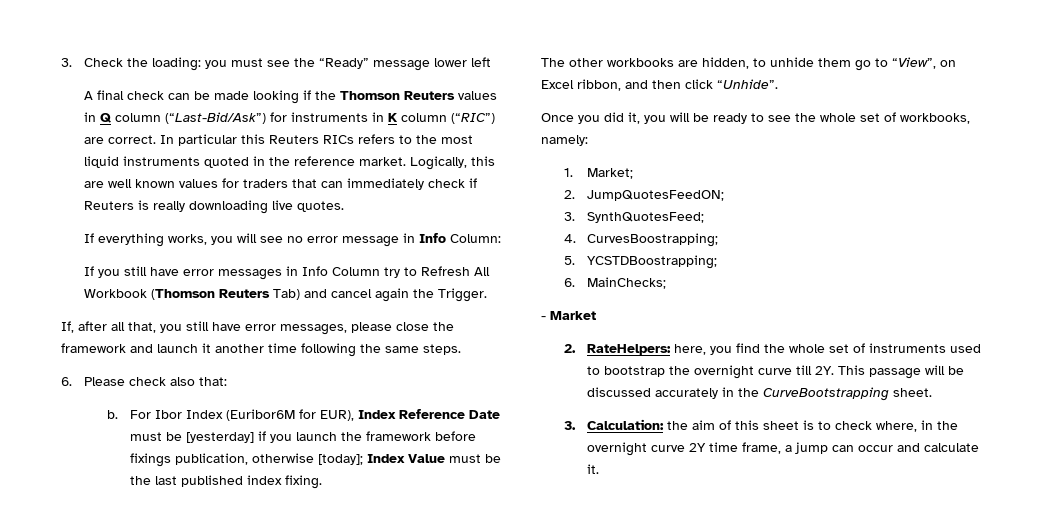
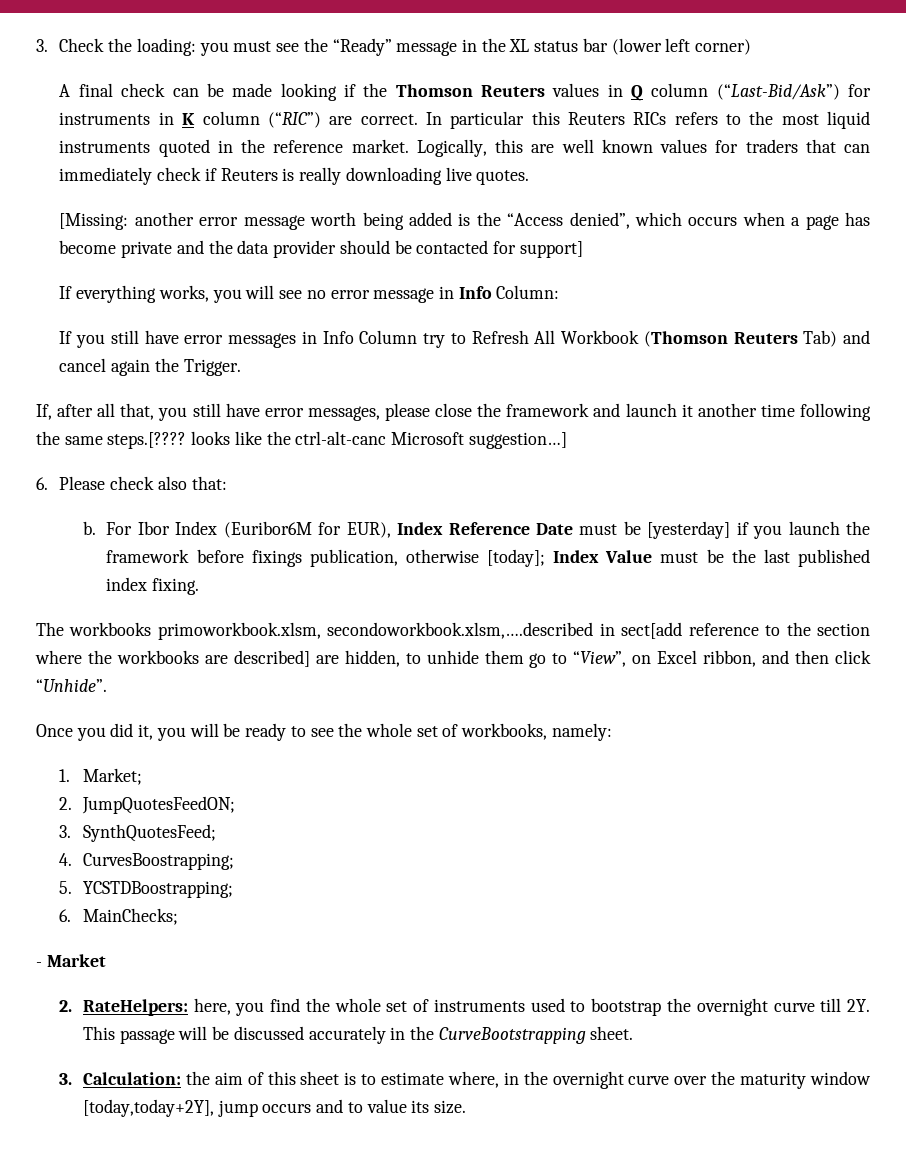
[433,58,467,67] lower -> [462,38,662,55] in the XL status bar (lower
(491, 62) none -> [695,39,752,55] corner)
(344, 206) none -> [59,212,870,230] [59,240,583,258] // [Missing: another error message worth being added is the “Access denied”, which occurs when a page has become private and the data provider should be contacted for support]
[423,344,461,355] steps. -> [107,431,567,449] steps.[???? looks like the ctrl-alt-canc Microsoft suggestion…]
[569,58,674,67] other workbooks -> [69,622,871,640] [35,650,310,667] workbooks primoworkbook.xlsm, secondoworkbook.xlsm,….described in sect[add reference to the section where the workbooks are described]
[834,421,872,430] check -> [381,1072,445,1085] estimate
[688,442,979,454] [586,464,599,474] 2Y time frame, a jump can occur and calculate it. -> [674,1071,871,1089] [82,1099,467,1117] over the maturity window [today,today+2Y], jump occurs and to value its size.

